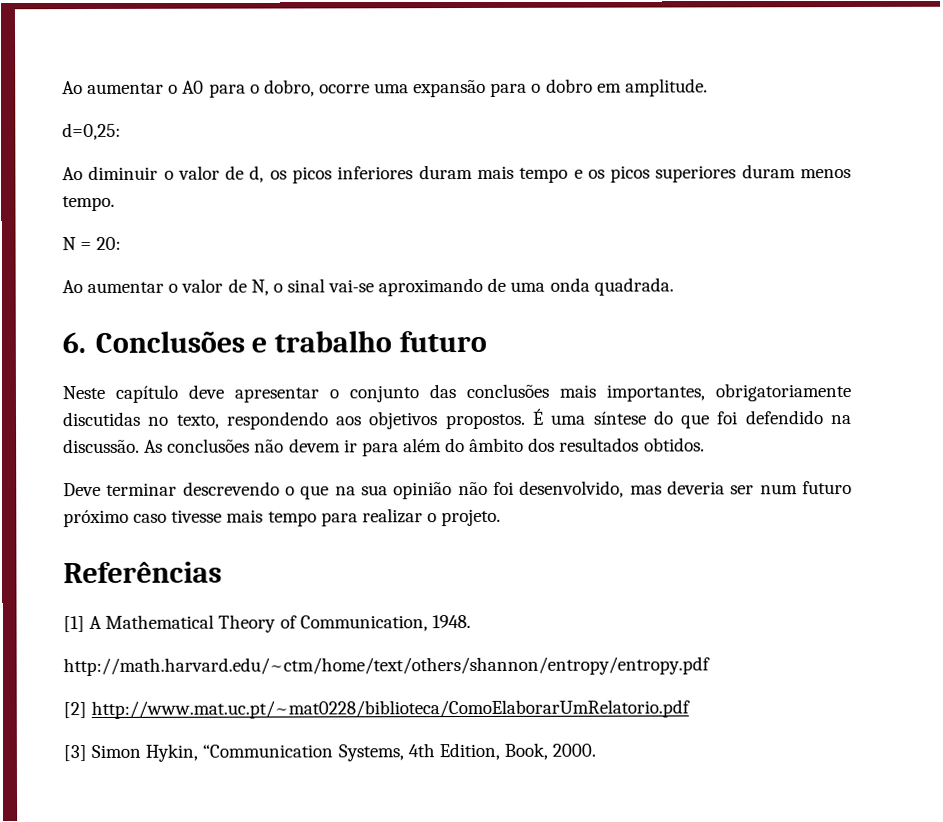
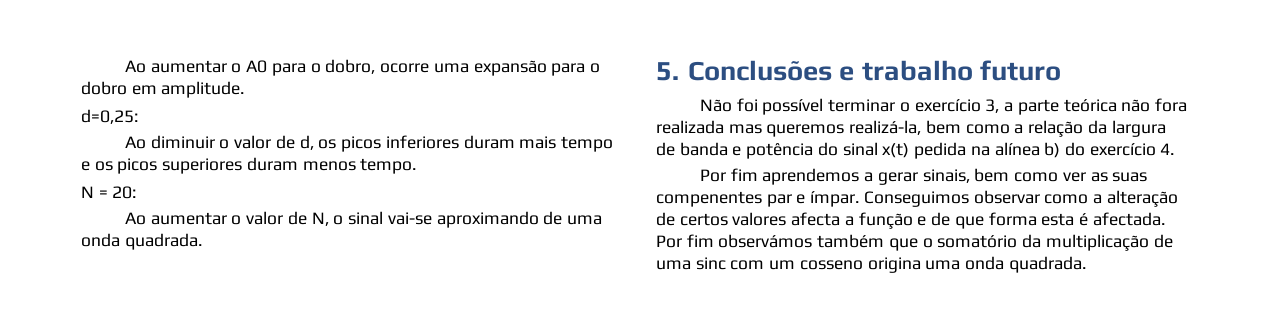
[62,332,86,354] 6. -> [656,62,679,81] 5.
[62,383,851,403] [63,408,853,430] [63,437,705,457] [63,480,853,500] [63,508,502,528] [63,561,222,584] [63,614,471,633] [63,656,710,677] [63,699,691,719] [63,742,597,762] Neste capítulo deve apresentar o conjunto das conclusões mais importantes, obrigatoriamente discutidas no texto, respondendo aos objetivos propostos. É uma síntese do que foi defendido na discussão. As conclusões não devem ir para além do âmbito dos resultados obtidos. // Deve terminar descrevendo o que na sua opinião não foi desenvolvido, mas deveria ser num futuro próximo caso tivesse mais tempo para realizar o projeto. // Referências // [1] A Mathematical Theory of Communication, 1948. // http://math.harvard.edu/~ctm/home/text/others/shannon/entropy/entropy.pdf // [2] http://www.mat.uc.pt/~mat0228/biblioteca/ComoElaborarUmRelatorio.pdf // [3] Simon Hykin, “Communication Systems, 4th Edition, Book, 2000. -> [700,98,1187,115] [656,120,1166,137] [656,142,1175,159] [700,168,1148,185] [656,190,1178,207] [656,212,1165,229] [656,234,1173,251] [656,256,1086,273] Não foi possível terminar o exercício 3, a parte teórica não fora realizada mas queremos realizá-la, bem como a relação da largura de banda e potência do sinal x(t) pedida na alínea b) do exercício 4. // Por fim aprendemos a gerar sinais, bem como ver as suas compenentes par e ímpar. Conseguimos observar como a alteração de certos valores afecta a função e de que forma esta é afectada. Por fim observámos também que o somatório da multiplicação de uma sinc com um cosseno origina uma onda quadrada.

